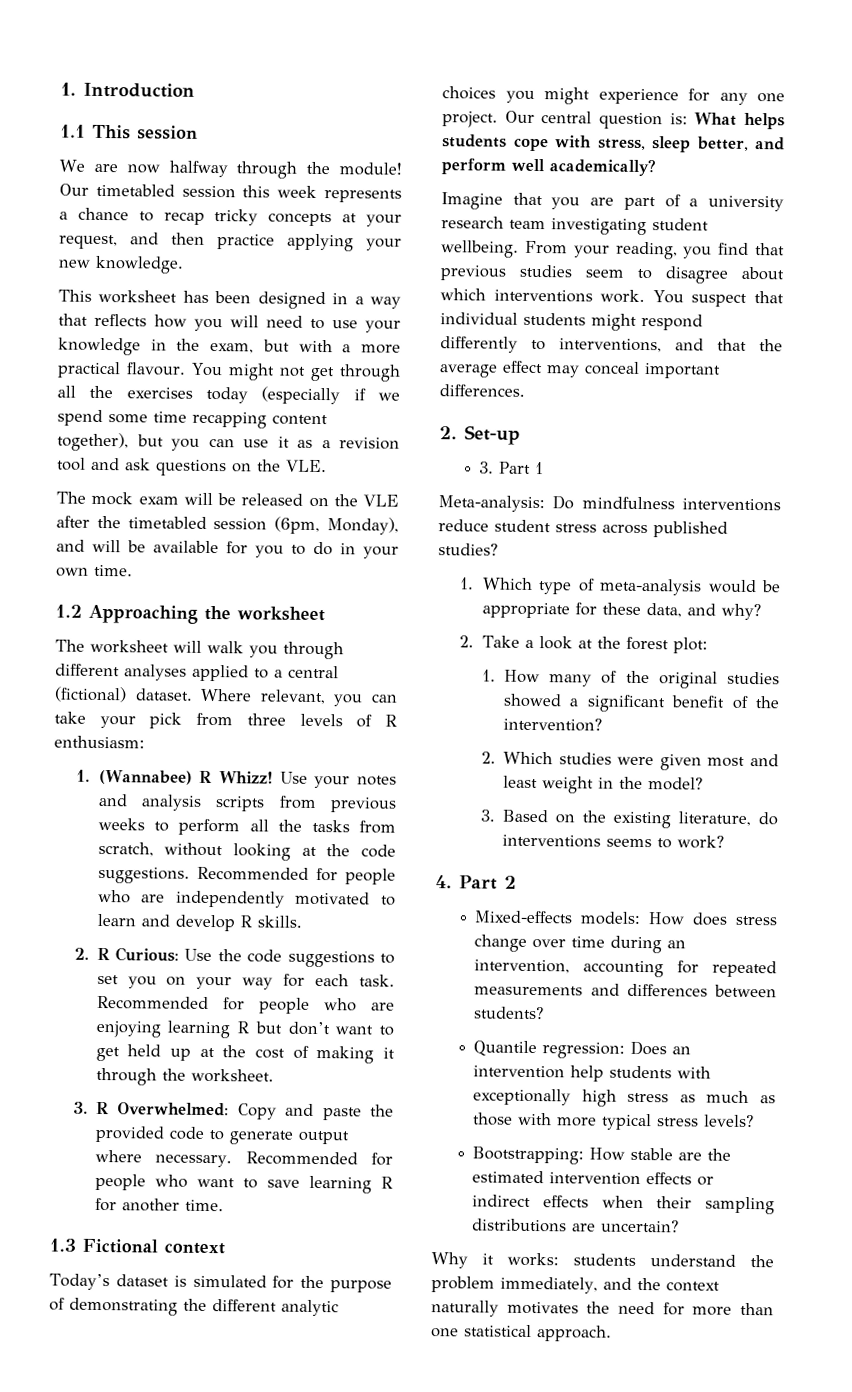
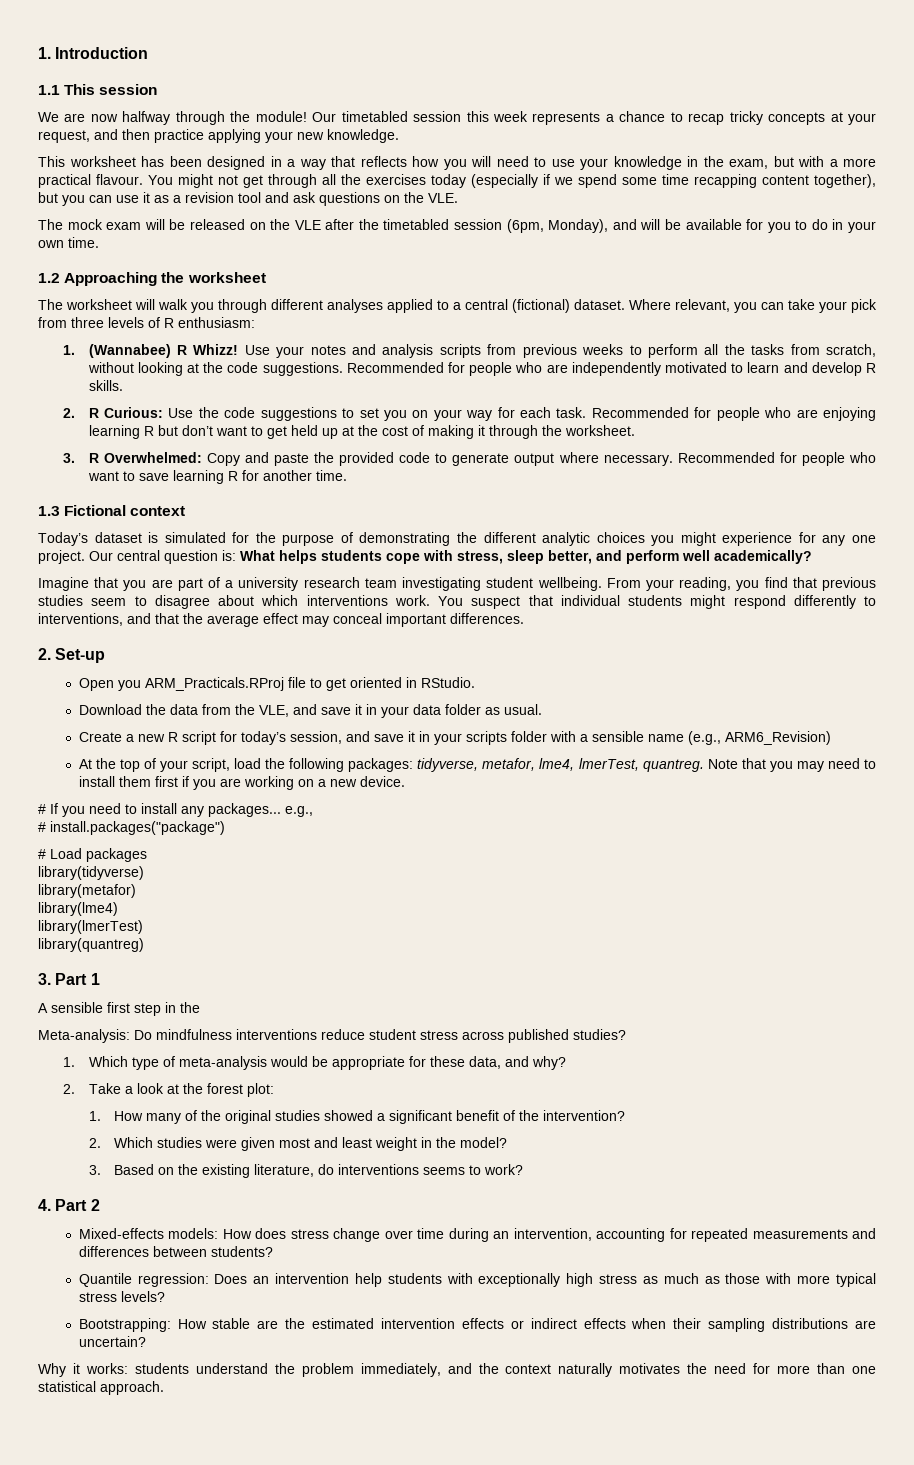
[479,461,545,475] 3. Part 1 -> [78,677,475,691] [78,704,542,718] [78,731,831,745] [78,758,876,772] [78,776,405,790] [38,803,313,817] [38,821,225,835] [38,848,147,862] [38,866,144,880] [38,884,136,898] [38,902,118,916] [38,920,143,934] [38,938,144,952] [38,973,100,985] [38,1002,200,1016] Open you ARM_Practicals.RProj file to get oriented in RStudio. // Download the data from the VLE, and save it in your data folder as usual. // Create a new R script for today’s session, and save it in your scripts folder with a sensible name (e.g., ARM6_Revision) // At the top of your script, load the following packages: tidyverse, metafor, lme4, lmerTest, quantreg. Note that you may need to install them first if you are working on a new device. // # If you need to install any packages... e.g., // # install.packages("package") // # Load packages // library(tidyverse) // library(metafor) // library(lme4) // library(lmerTest) // library(quantreg) // 3. Part 1 // A sensible first step in the

